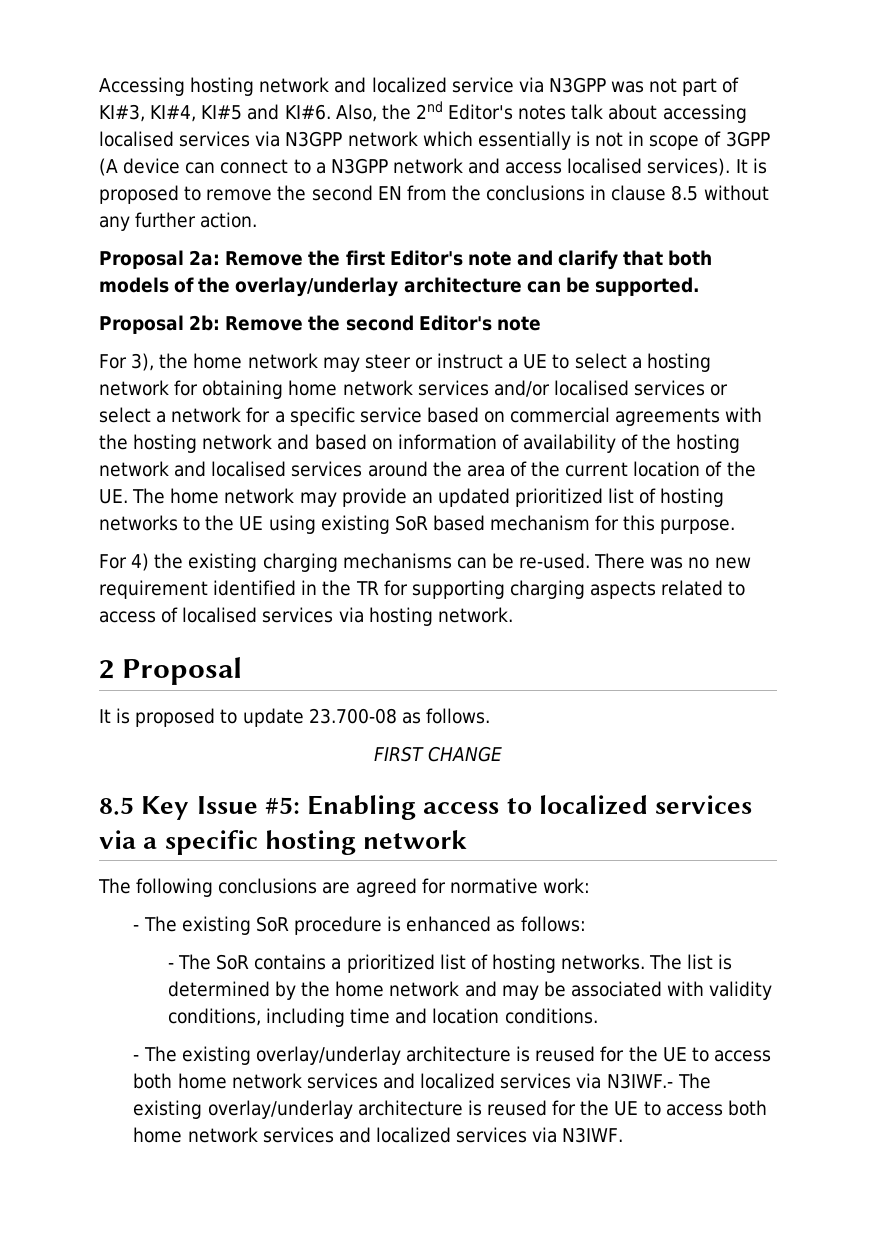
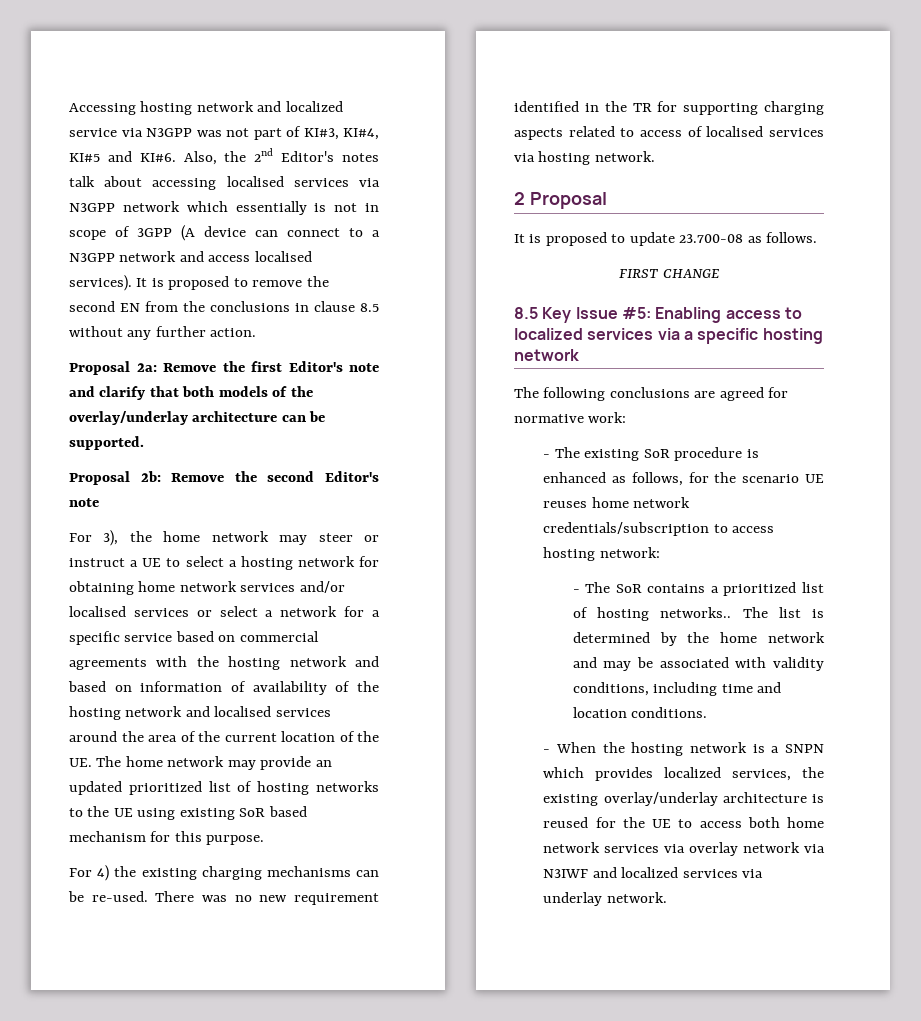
[520,916,586,932] follows: -> [631,472,824,486] [543,497,691,508] [543,522,775,536] [543,547,660,561] follows, for the scenario UE reuses home network credentials/subscription to access hosting network:
[561,954,646,970] networks. -> [660,607,732,618] networks..
[143,1046,177,1062] The -> [556,742,824,756] [543,767,824,781] When the hosting network is a SNPN which provides localized services, the
[382,1073,711,1089] [133,1100,767,1119] [133,1127,624,1143] and localized services via N3IWF.- The existing overlay/underlay architecture is reused for the UE to access both home network services and localized services via N3IWF. -> [664,842,825,856] [543,867,764,878] [543,892,667,906] via overlay network via N3IWF and localized services via underlay network.

